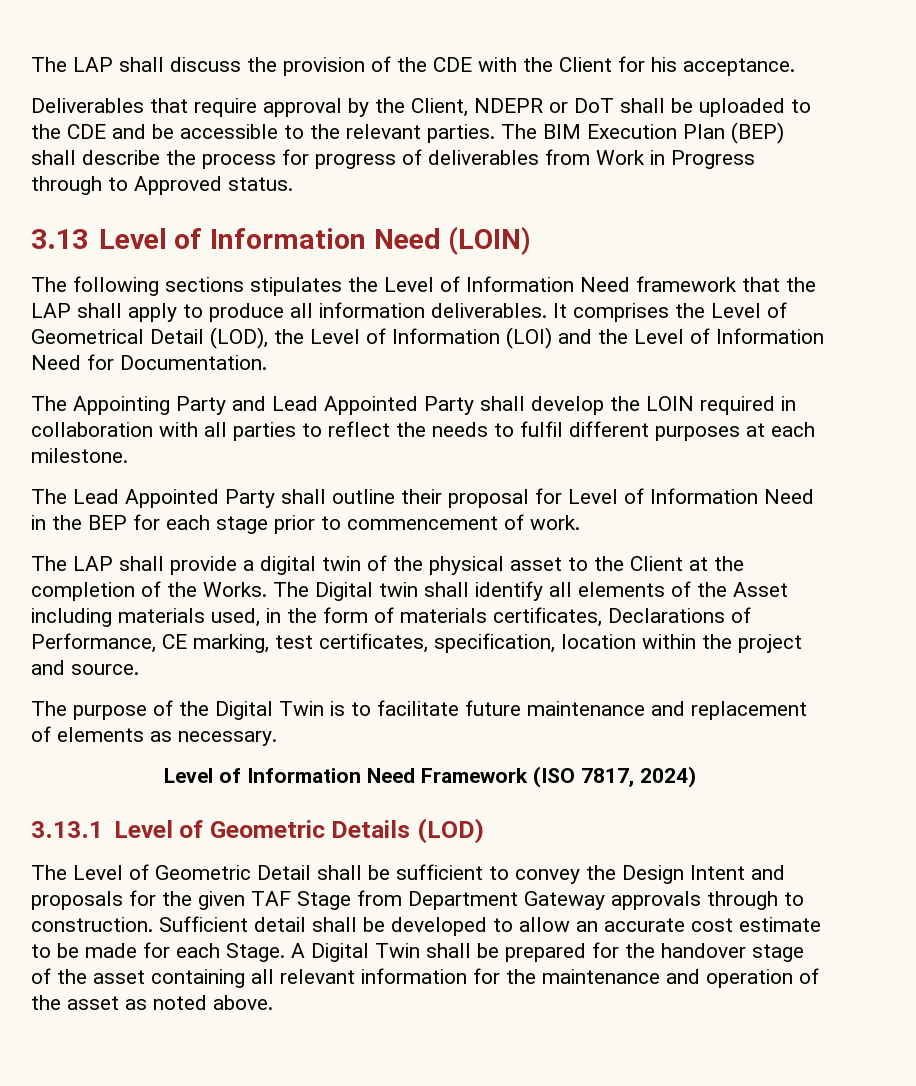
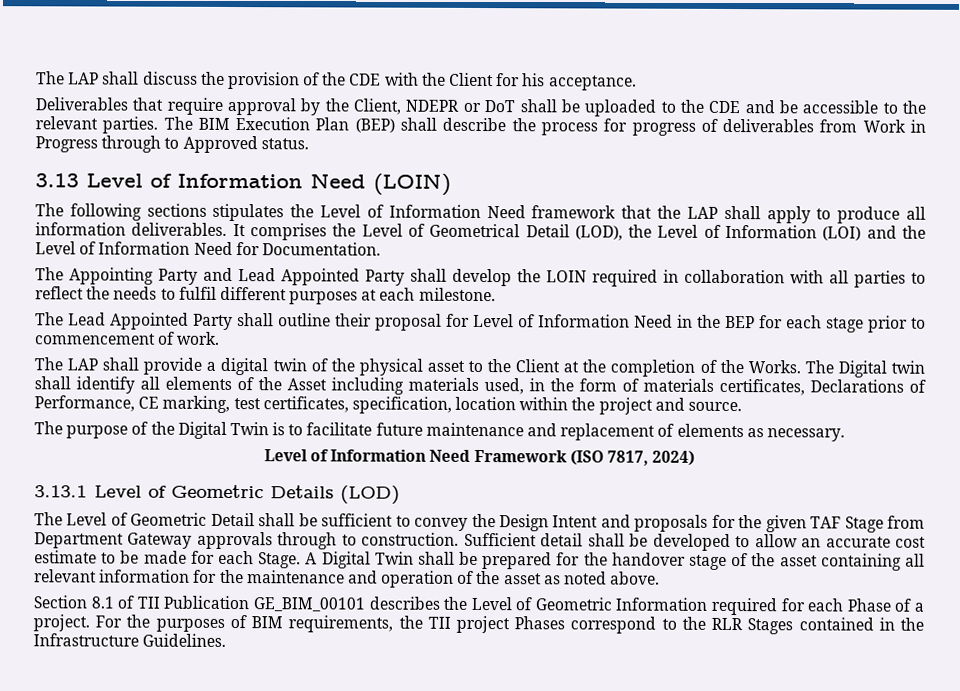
(273, 1002) none -> [33,595,925,616] [33,614,924,635] [33,633,227,647] // Section 8.1 of TII Publication GE_BIM_00101 describes the Level of Geometric Information required for each Phase of a project. For the purposes of BIM requirements, the TII project Phases correspond to the RLR Stages contained in the Infrastructure Guidelines.

